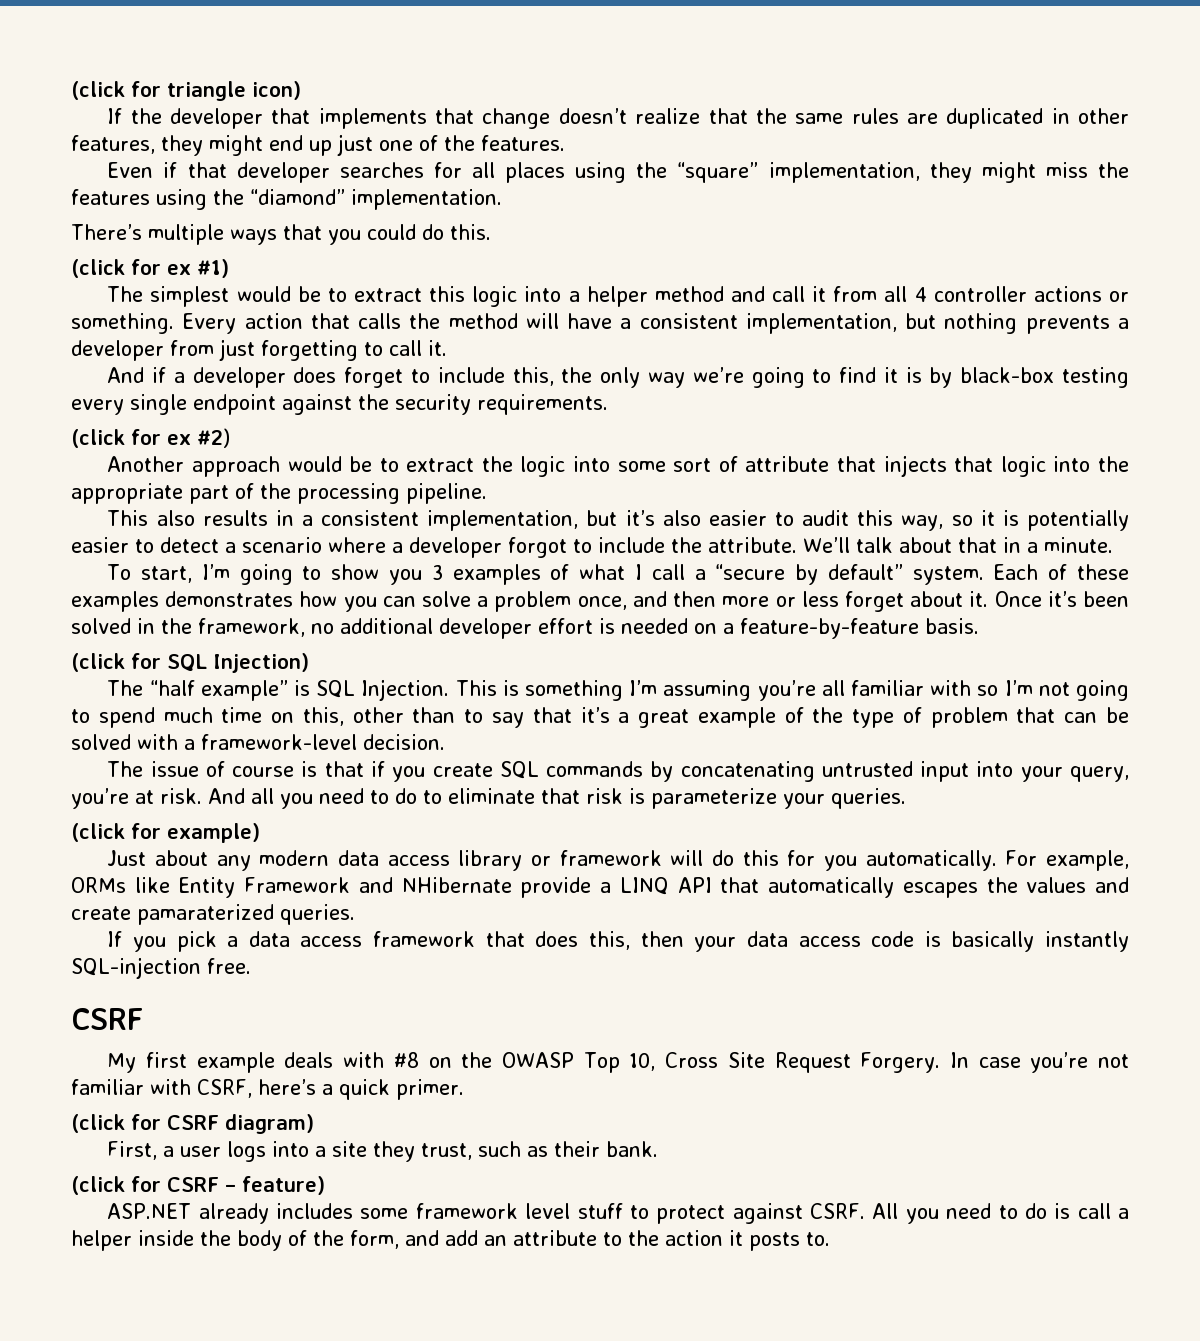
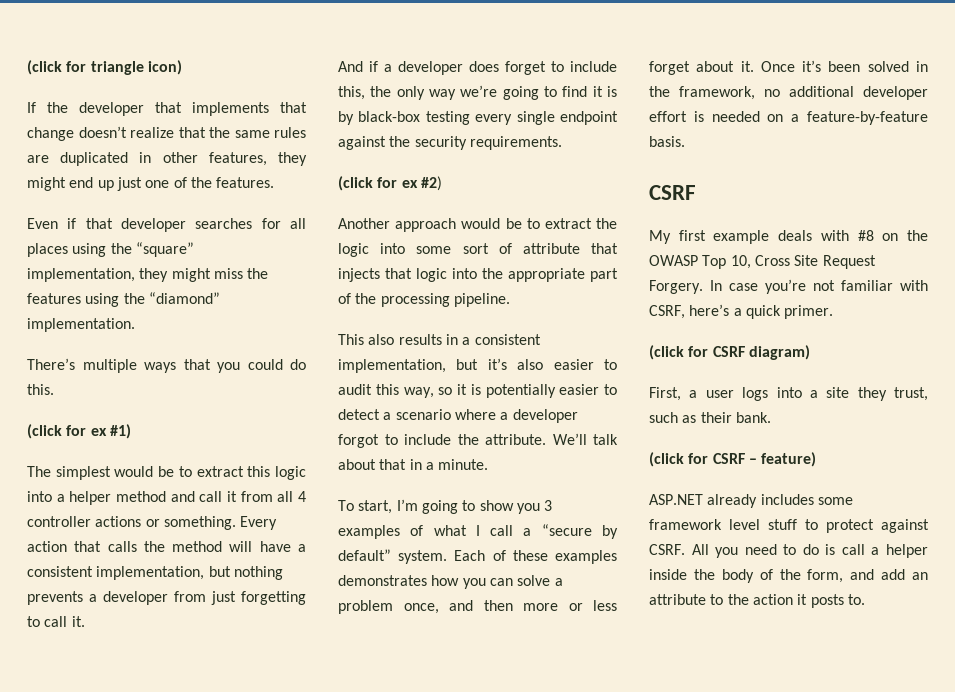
[71,653,309,673] [107,679,1129,701] [71,707,1129,728] [71,734,445,750] [107,761,1130,782] [71,788,906,809] [71,823,260,843] [107,850,1129,871] [71,877,1130,898] [71,904,355,925] [107,931,1130,952] [71,957,251,979] // (click for SQL Injection) // The “half example” is SQL Injection. This is something I’m assuming you’re all familiar with so I’m not going to spend much time on this, other than to say that it’s a great example of the type of problem that can be solved with a framework-level decision. // The issue of course is that if you create SQL commands by concatenating untrusted input into your query, you’re at risk. And all you need to do to eliminate that risk is parameterize your queries. // (click for example) // Just about any modern data access library or framework will do this for you automatically. For example, ORMs like Entity Framework and NHibernate provide a LINQ API that automatically escapes the values and create pamaraterized queries. // If you pick a data access framework that does this, then your data access code is basically instantly SQL-injection free. -> (685, 141) none

